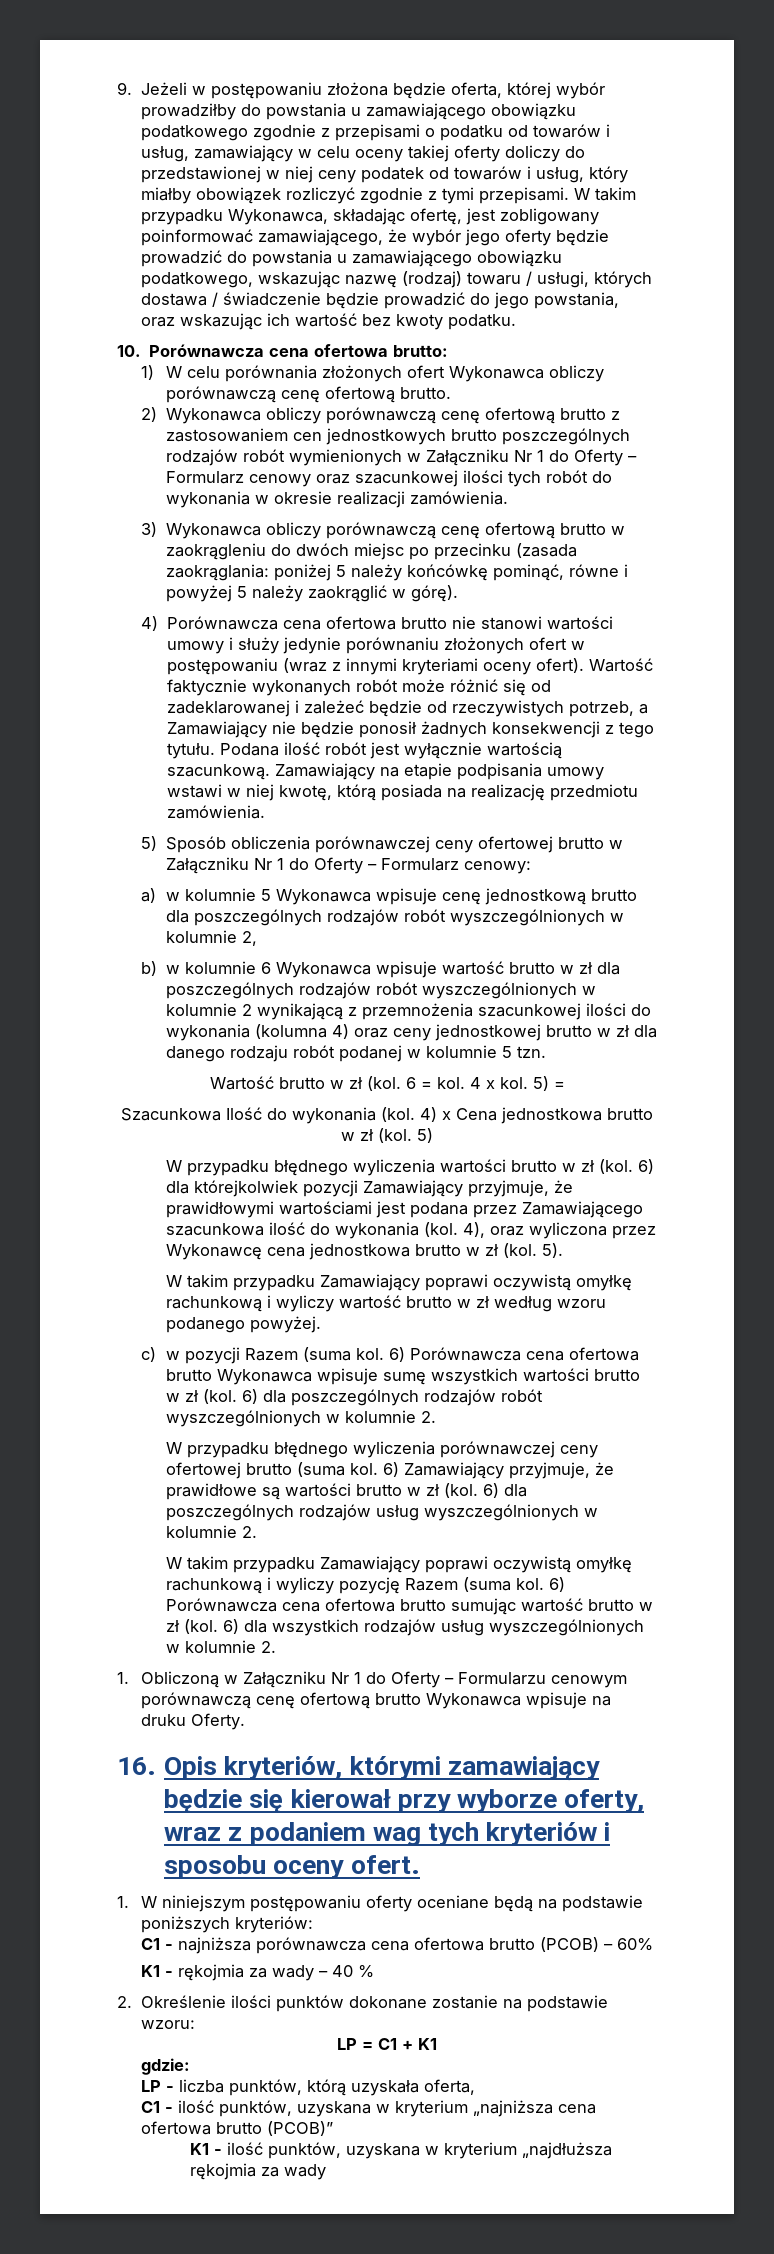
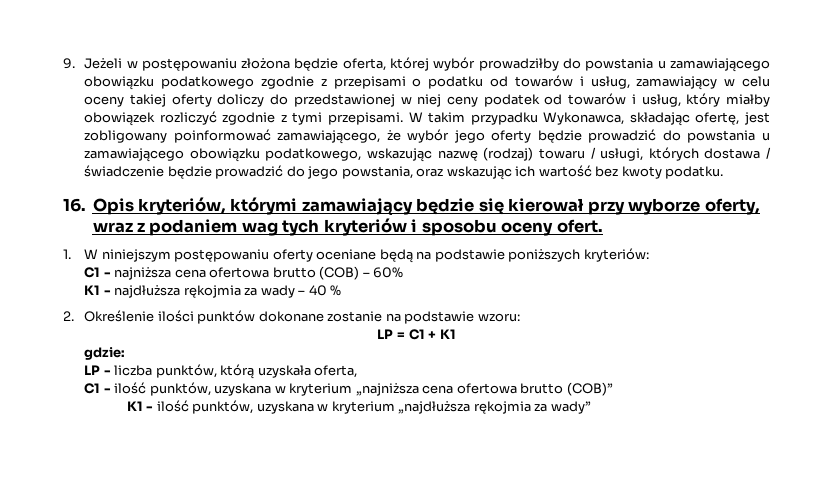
[117,344,449,357] [141,365,604,382] [165,386,451,403] [141,407,620,424] [165,428,630,445] [165,449,637,466] [165,470,612,487] [165,491,508,508] [141,522,625,539] [165,543,577,560] [165,564,628,581] [165,585,458,602] [141,616,613,631] [166,637,585,654] [166,658,653,675] [166,679,551,696] [166,700,648,717] [166,721,654,738] [166,742,562,759] [166,763,604,780] [166,784,638,801] [166,805,265,819] [141,836,623,853] [165,857,531,874] [141,888,637,905] [165,909,624,926] [165,930,257,946] [141,961,620,978] [165,982,596,999] [165,1003,651,1020] [165,1024,657,1041] [165,1045,546,1062] [209,1076,565,1091] [121,1107,653,1124] [341,1128,433,1143] [165,1159,654,1176] [165,1180,573,1197] [165,1201,643,1218] [165,1222,656,1239] [165,1243,563,1260] [165,1274,632,1291] [165,1295,606,1312] [165,1316,321,1333] [141,1347,639,1364] [165,1368,640,1385] [165,1389,543,1406] [165,1410,436,1427] [165,1441,598,1458] [165,1462,614,1479] [165,1483,527,1500] [165,1504,598,1521] [165,1525,257,1538] [165,1556,632,1573] [165,1577,565,1594] [165,1598,653,1615] [165,1619,644,1636] [165,1640,276,1653] [117,1671,628,1688] [141,1692,612,1709] [141,1713,246,1730] // 10. Porównawcza cena ofertowa brutto: // 1) W celu porównania złożonych ofert Wykonawca obliczy porównawczą cenę ofertową brutto. // 2) Wykonawca obliczy porównawczą cenę ofertową brutto z zastosowaniem cen jednostkowych brutto poszczególnych rodzajów robót wymienionych w Załączniku Nr 1 do Oferty – Formularz cenowy oraz szacunkowej ilości tych robót do wykonania w okresie realizacji zamówienia. // 3) Wykonawca obliczy porównawczą cenę ofertową brutto w zaokrągleniu do dwóch miejsc po przecinku (zasada zaokrąglania: poniżej 5 należy końcówkę pominąć, równe i powyżej 5 należy zaokrąglić w górę). // 4) Porównawcza cena ofertowa brutto nie stanowi wartości umowy i służy jedynie porównaniu złożonych ofert w postępowaniu (wraz z innymi kryteriami oceny ofert). Wartość faktycznie wykonanych robót może różnić się od zadeklarowanej i zależeć będzie od rzeczywistych potrzeb, a Zamawiający nie będzie ponosił żadnych konsekwencji z tego tytułu. Podana ilość robót jest wyłącznie wartością szacunkową. Zamawiający na etapie podpisania umowy wstawi w niej kwotę, którą posiada na realizację przedmiotu zamówienia. // 5) Sposób obliczenia porównawczej ceny ofertowej brutto w Załączniku Nr 1 do Oferty – Formularz cenowy: // a) w kolumnie 5 Wykonawca wpisuje cenę jednostkową brutto dla poszczególnych rodzajów robót wyszczególnionych w kolumnie 2, // b) w kolumnie 6 Wykonawca wpisuje wartość brutto w zł dla poszczególnych rodzajów robót wyszczególnionych w kolumnie 2 wynikającą z przemnożenia szacunkowej ilości do wykonania (kolumna 4) oraz ceny jednostkowej brutto w zł dla danego rodzaju robót podanej w kolumnie 5 tzn. // Wartość brutto w zł (kol. 6 = kol. 4 x kol. 5) = // Szacunkowa Ilość do wykonania (kol. 4) x Cena jednostkowa brutto w zł (kol. 5) // W przypadku błędnego wyliczenia wartości brutto w zł (kol. 6) dla którejkolwiek pozycji Zamawiający przyjmuje, że prawidłowymi wartościami jest podana przez Zamawiającego szacunkowa ilość do wykonania (kol. 4), oraz wyliczona przez Wykonawcę cena jednostkowa brutto w zł (kol. 5). // W takim przypadku Zamawiający poprawi oczywistą omyłkę rachunkową i wyliczy wartość brutto w zł według wzoru podanego powyżej. // c) w pozycji Razem (suma kol. 6) Porównawcza cena ofertowa brutto Wykonawca wpisuje sumę wszystkich wartości brutto w zł (kol. 6) dla poszczególnych rodzajów robót wyszczególnionych w kolumnie 2. // W przypadku błędnego wyliczenia porównawczej ceny ofertowej brutto (suma kol. 6) Zamawiający przyjmuje, że prawidłowe są wartości brutto w zł (kol. 6) dla poszczególnych rodzajów usług wyszczególnionych w kolumnie 2. // W takim przypadku Zamawiający poprawi oczywistą omyłkę rachunkową i wyliczy pozycję Razem (suma kol. 6) Porównawcza cena ofertowa brutto sumując wartość brutto w zł (kol. 6) dla wszystkich rodzajów usług wyszczególnionych w kolumnie 2. // 1. Obliczoną w Załączniku Nr 1 do Oferty – Formularzu cenowym porównawczą cenę ofertową brutto Wykonawca wpisuje na druku Oferty. -> (724, 172) none
[256,1937,600,1954] porównawcza cena ofertowa brutto (PCOB) -> [174,266,360,280] cena ofertowa brutto (COB)
(174, 1974) none -> [114,285,181,298] najdłuższa
[267,2121,334,2136] (PCOB)” -> [566,382,613,396] (COB)”
[284,2164,327,2180] wady -> [550,401,591,414] wady”

